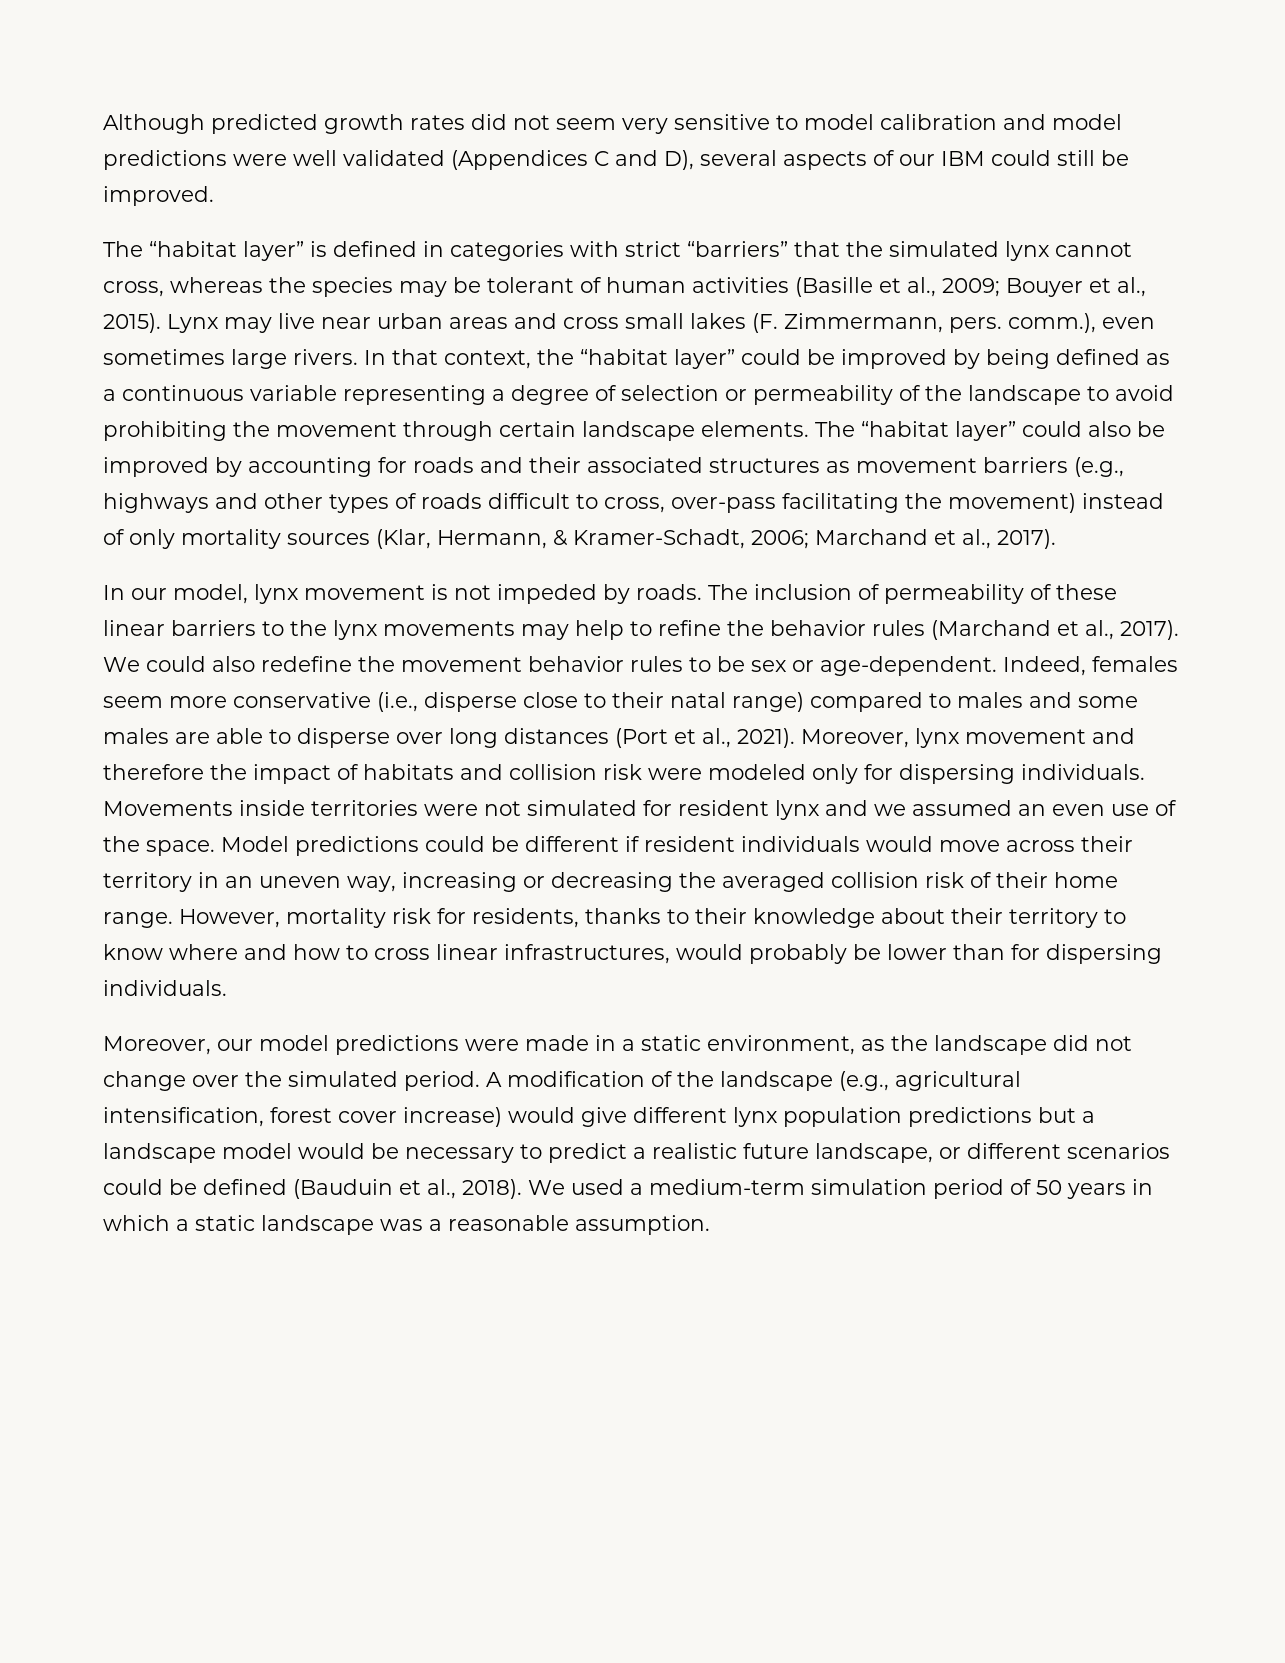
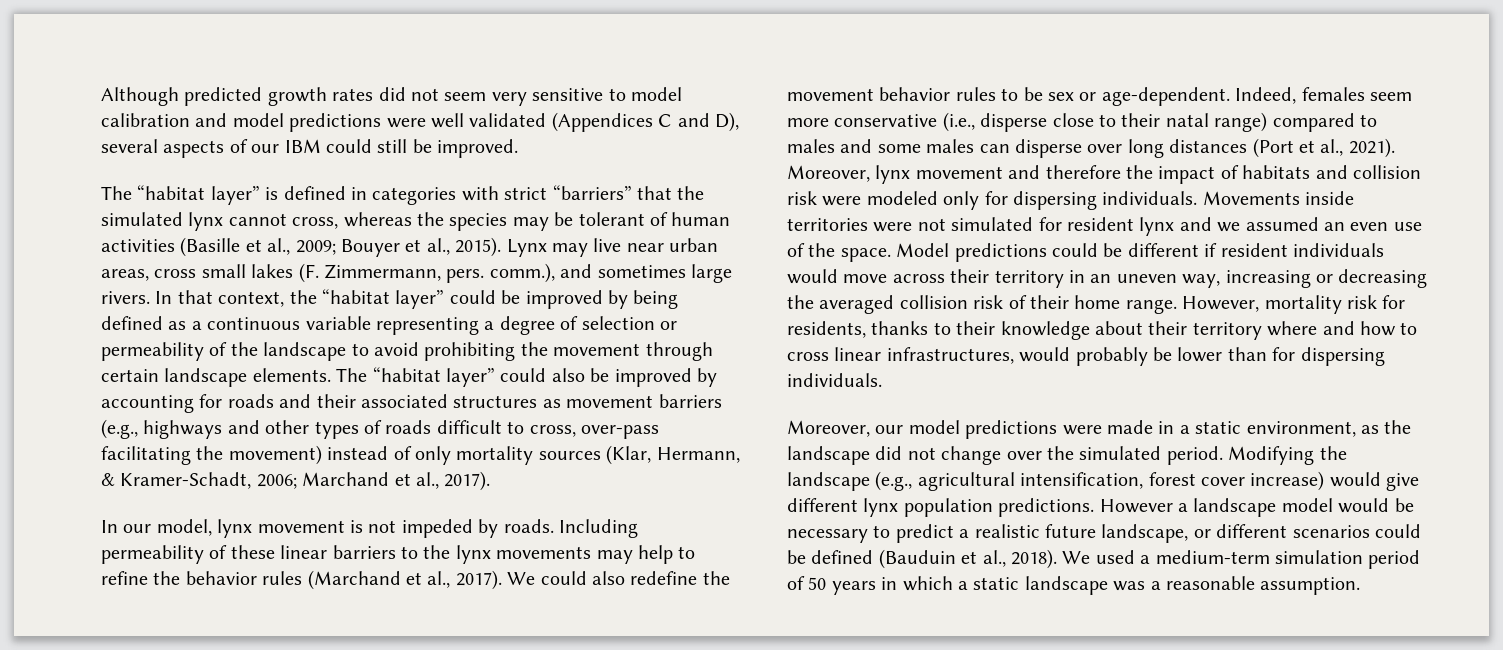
[449,313,557,329] areas and -> [101,269,149,281] areas,
[1102,317,1155,329] even -> [560,264,593,278] and
[708,584,880,600] The inclusion of -> [558,519,638,538] Including
[175,728,291,744] are able to -> [979,144,1010,153] can
[1104,909,1126,924] [103,944,163,960] to know -> (1262, 331) none
[486,1071,673,1087] A modification of -> [1228,446,1315,465] Modifying
[908,1107,1076,1127] predictions but -> [998,498,1173,517] predictions. However

